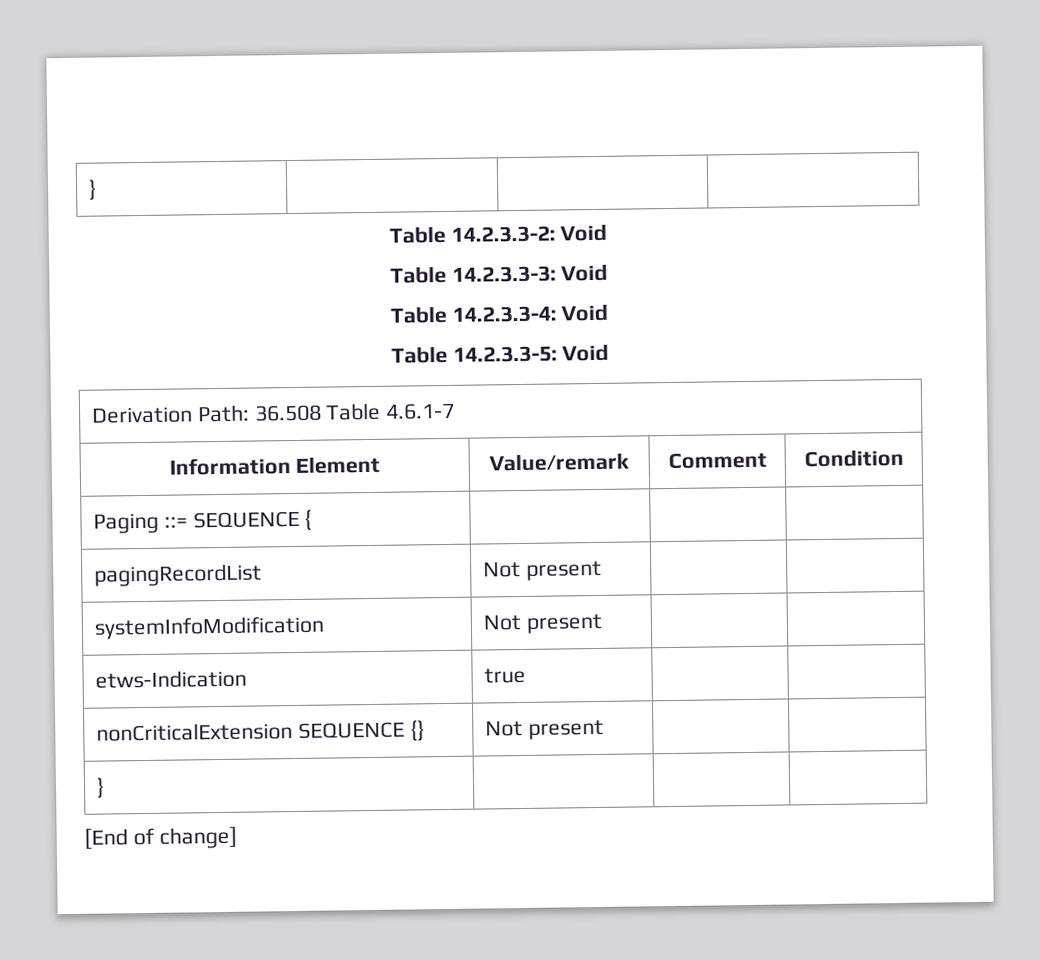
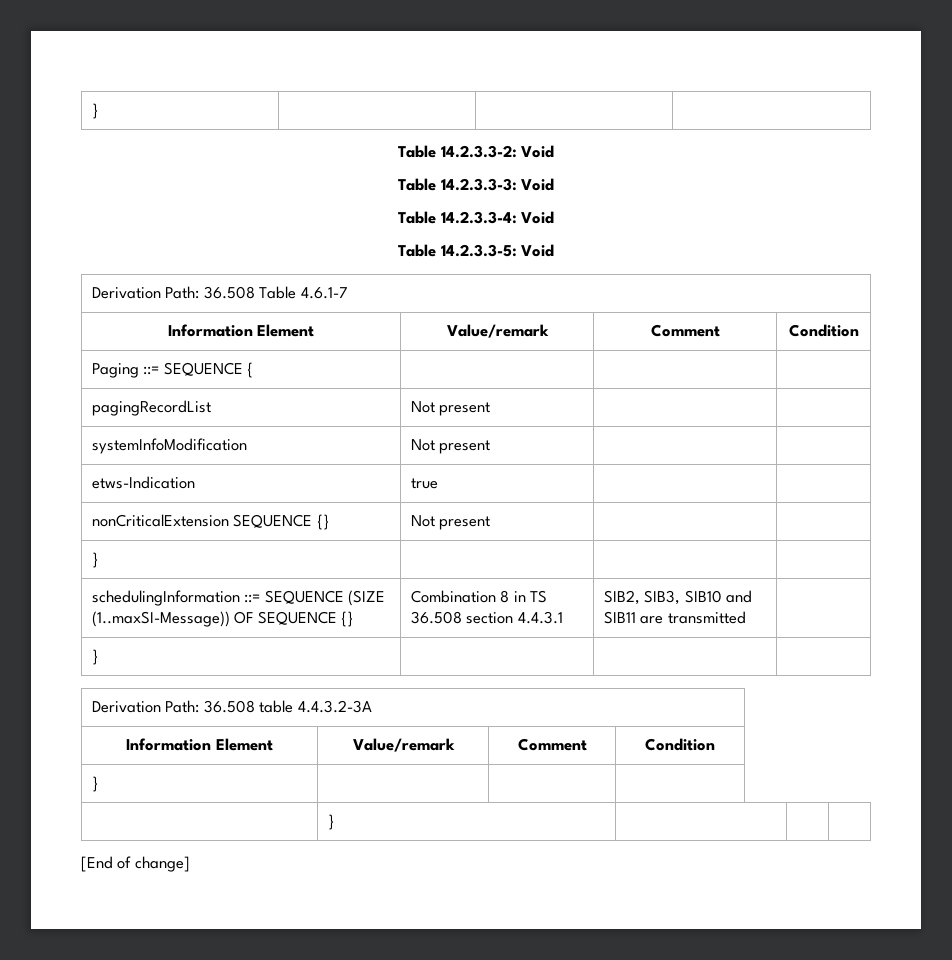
(105, 788) none -> [92,590,386,606] [92,611,354,627] [411,590,548,603] [411,611,563,624] [604,590,753,605] [604,611,746,624] [92,649,99,665] [92,700,372,713] [126,738,273,751] [352,738,455,752] [517,738,587,751] [645,738,715,751] [92,776,99,792] [328,814,335,830] // schedulingInformation ::= SEQUENCE (SIZE (1..maxSI-Message)) OF SEQUENCE {} | Combination 8 in TS 36.508 section 4.4.3.1 | SIB2, SIB3, SIB10 and SIB11 are transmitted | // } | | | // Derivation Path: 36.508 table 4.4.3.2-3A // Information Element | Value/remark | Comment | Condition // } | | | // | } | | |

